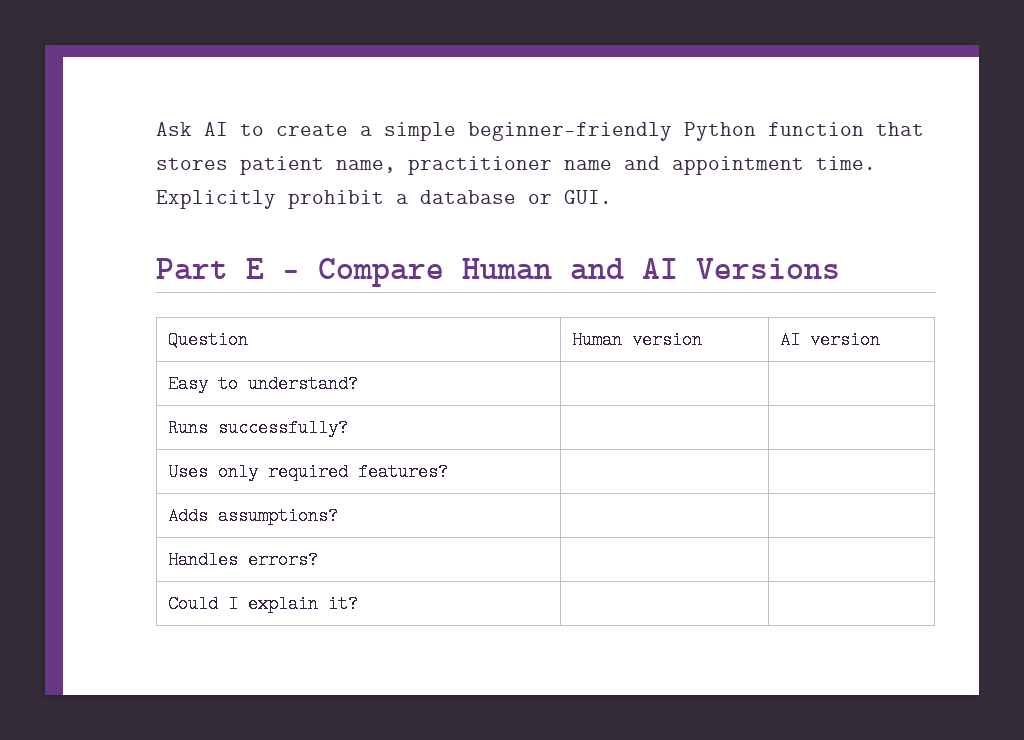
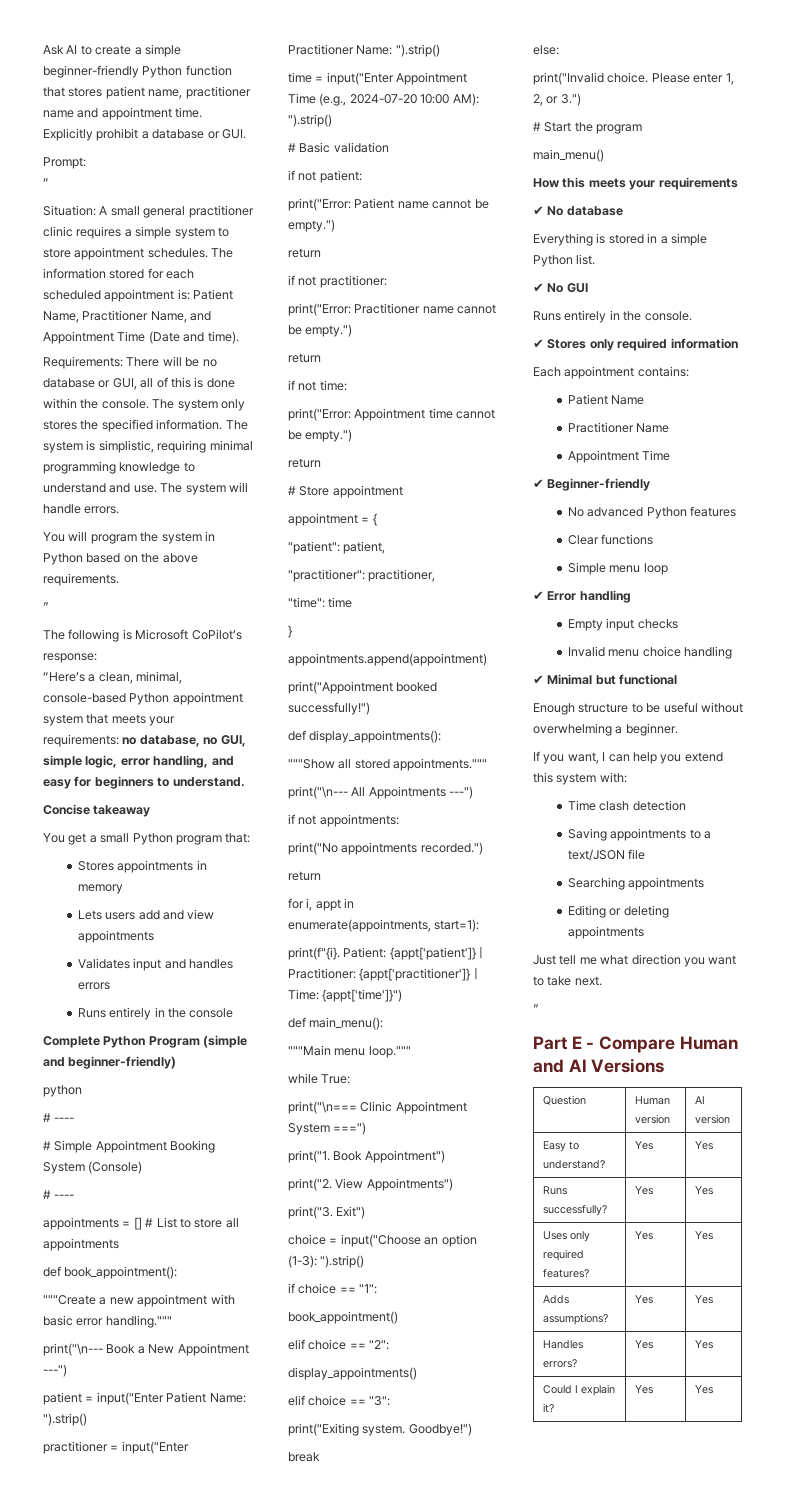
(612, 197) none -> [43,157,86,169] [43,178,49,187] [43,205,254,218] [43,226,229,239] [43,247,234,260] [43,268,195,279] [43,289,234,302] [43,310,212,323] [43,331,239,344] [43,356,217,369] [43,377,235,390] [43,398,245,411] [43,419,248,432] [43,440,253,453] [43,461,195,474] [43,482,248,495] [43,504,120,514] [43,531,215,544] [43,553,198,565] [43,573,119,586] [43,602,49,611] [43,629,242,642] [43,653,97,663] [43,671,183,684] [43,692,243,705] [43,714,176,726] [43,734,246,747] [43,755,234,768] [43,776,245,789] [43,804,151,817] [43,833,251,845] [77,860,207,873] [77,884,123,894] [77,909,215,920] [77,930,154,943] [77,958,233,971] [77,982,110,990] [77,1007,234,1020] [43,1035,248,1048] [43,1056,177,1069] [43,1085,82,1097] [43,1113,75,1122] [43,1140,216,1153] [43,1161,143,1174] [43,1190,75,1199] [43,1217,239,1230] [43,1238,119,1251] [43,1266,178,1279] [43,1294,235,1307] [43,1315,172,1328] [43,1343,249,1356] [43,1364,67,1377] [43,1392,246,1405] [43,1413,87,1426] [43,1441,189,1454] [288,44,440,57] [288,72,468,85] [288,93,479,106] [288,114,332,127] [288,142,389,153] [288,170,362,183] [288,198,489,211] [288,219,335,232] [288,248,321,258] [288,275,387,288] [288,303,497,316] [288,324,353,337] [288,353,321,363] [288,380,347,391] [288,408,496,421] [288,429,353,442] [288,458,321,468] [288,485,403,498] [288,513,377,526] [288,541,386,554] [288,569,436,582] [288,597,353,608] [288,625,292,638] [288,653,487,666] [288,681,438,694] [288,702,370,715] [288,730,442,743] [288,758,488,771] [288,786,474,799] [288,814,399,827] [288,842,483,855] [288,871,321,881] [288,898,355,911] [288,919,480,932] [288,946,484,960] [288,967,478,981] [288,989,403,1002] [288,1017,384,1030] [288,1045,411,1058] [288,1073,351,1084] [288,1101,467,1114] [288,1122,367,1135] [288,1150,445,1163] [288,1178,453,1191] [288,1206,366,1219] [288,1234,477,1247] [288,1255,365,1268] [288,1283,378,1294] [288,1311,398,1324] [288,1339,390,1350] [288,1367,417,1380] [288,1395,391,1406] [288,1423,472,1436] [288,1452,320,1462] [533,45,559,55] [533,72,734,85] [533,93,581,106] [533,122,643,134] [533,149,604,162] [533,177,738,190] [533,206,623,216] [533,233,707,246] [533,254,596,267] [533,283,588,293] [533,310,692,323] [533,338,738,351] [533,366,689,379] [567,394,645,405] [567,422,670,433] [567,450,671,463] [533,478,651,491] [567,506,736,519] [567,534,654,545] [567,562,668,575] [533,590,631,603] [567,618,678,631] [567,646,732,659] [533,674,678,685] [533,702,743,715] [533,723,678,736] [533,751,723,764] [533,772,627,785] [567,800,686,811] [567,828,711,841] [567,849,646,861] [567,877,705,890] [567,905,669,918] [567,926,644,939] [533,954,737,967] [533,976,602,986] [533,1004,539,1013] // Prompt: // “ // Situation: A small general practitioner clinic requires a simple system to store appointment schedules. The information stored for each scheduled appointment is: Patient Name, Practitioner Name, and Appointment Time (Date and time). // Requirements: There will be no database or GUI, all of this is done within the console. The system only stores the specified information. The system is simplistic, requiring minimal programming knowledge to understand and use. The system will handle errors. // You will program the system in Python based on the above requirements. // ” // The following is Microsoft CoPilot’s response: // “Here’s a clean, minimal, console-based Python appointment system that meets your requirements: no database, no GUI, simple logic, error handling, and easy for beginners to understand. // Concise takeaway // You get a small Python program that: // Stores appointments in memory // Lets users add and view appointments // Validates input and handles errors // Runs entirely in the console // Complete Python Program (simple and beginner-friendly) // python // # ---- // # Simple Appointment Booking System (Console) // # ---- // appointments = [] # List to store all appointments // def book_appointment(): // """Create a new appointment with basic error handling.""" // print("\n--- Book a New Appointment ---") // patient = input("Enter Patient Name: ").strip() // practitioner = input("Enter Practitioner Name: ").strip() // time = input("Enter Appointment Time (e.g., 2024-07-20 10:00 AM): ").strip() // # Basic validation // if not patient: // print("Error: Patient name cannot be empty.") // return // if not practitioner: // print("Error: Practitioner name cannot be empty.") // return // if not time: // print("Error: Appointment time cannot be empty.") // return // # Store appointment // appointment = { // "patient": patient, // "practitioner": practitioner, // "time": time // } // appointments.append(appointment) // print("Appointment booked successfully!") // def display_appointments(): // """Show all stored appointments.""" // print("\n--- All Appointments ---") // if not appointments: // print("No appointments recorded.") // return // for i, appt in enumerate(appointments, start=1): // print(f"{i}. Patient: {appt['patient']} | Practitioner: {appt['practitioner']} | Time: {appt['time']}") // def main_menu(): // """Main menu loop.""" // while True: // print("\n=== Clinic Appointment System ===") // print("1. Book Appointment") // print("2. View Appointments") // print("3. Exit") // choice = input("Choose an option (1-3): ").strip() // if choice == "1": // book_appointment() // elif choice == "2": // display_appointments() // elif choice == "3": // print("Exiting system. Goodbye!") // break // else: // print("Invalid choice. Please enter 1, 2, or 3.") // # Start the program // main_menu() // How this meets your requirements // ✔ No database // Everything is stored in a simple Python list. // ✔ No GUI // Runs entirely in the console. // ✔ Stores only required information // Each appointment contains: // Patient Name // Practitioner Name // Appointment Time // ✔ Beginner-friendly // No advanced Python features // Clear functions // Simple menu loop // ✔ Error handling // Empty input checks // Invalid menu choice handling // ✔ Minimal but functional // Enough structure to be useful without overwhelming a beginner. // If you want, I can help you extend this system with: // Time clash detection // Saving appointments to a text/JSON file // Searching appointments // Editing or deleting appointments // Just tell me what direction you want to take next. // ”
(358, 384) | -> [634,1141,653,1150] [694,1141,713,1150] Yes | Yes
(348, 428) | -> [634,1186,653,1195] [694,1186,713,1195] Yes | Yes
(448, 472) | -> [634,1231,653,1240] [694,1231,713,1240] Yes | Yes
(338, 516) | -> [634,1295,653,1304] [694,1295,713,1304] Yes | Yes
(318, 560) | -> [634,1340,653,1349] [694,1340,713,1349] Yes | Yes
(358, 604) | -> [634,1385,653,1394] [694,1385,713,1394] Yes | Yes

